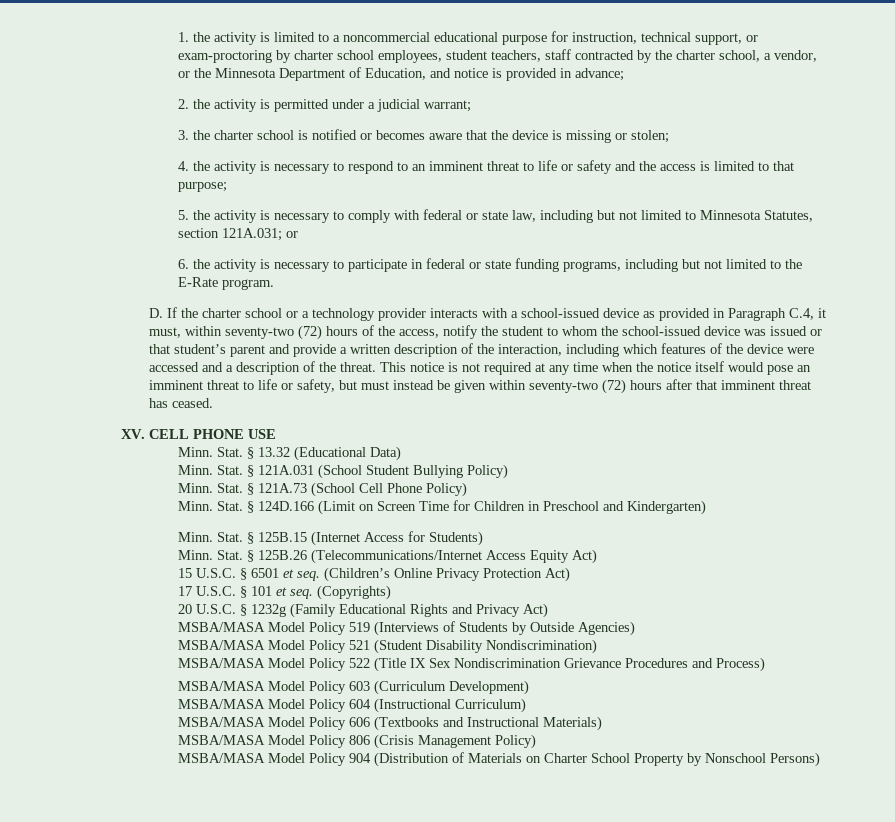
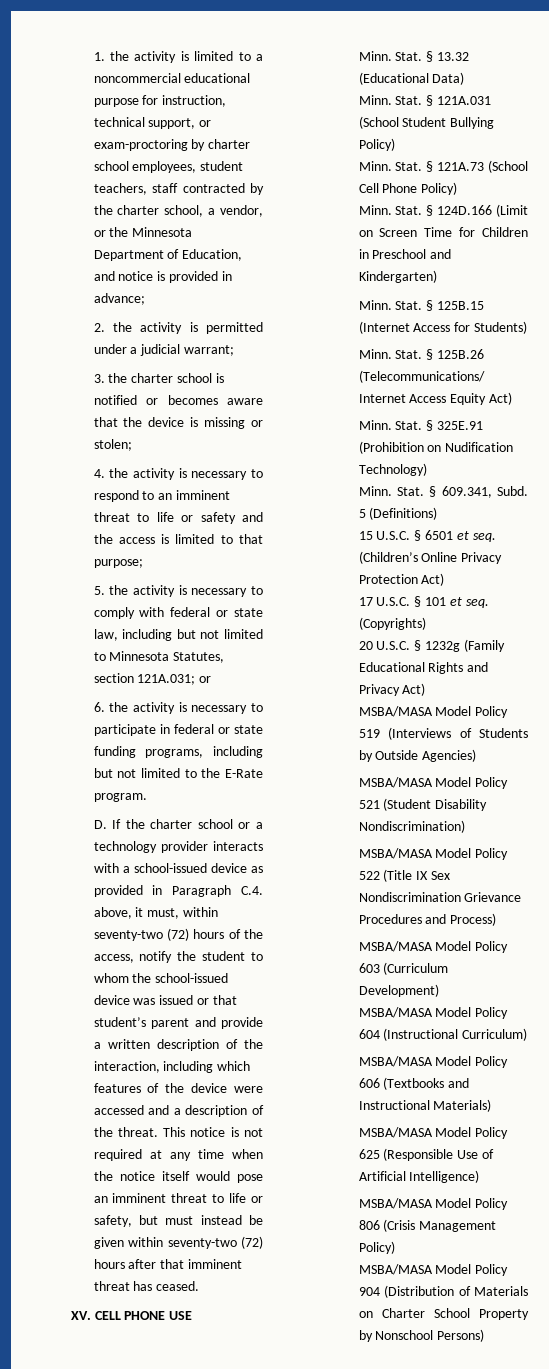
[789,308,815,320] C.4, -> [241,886,263,895] [93,907,132,919] C.4. above,
(598, 556) none -> [358,420,483,431] [358,441,514,454] [358,463,427,476] [358,486,528,498] [358,507,438,520] // Minn. Stat. § 325E.91 (Prohibition on Nudification Technology) // Minn. Stat. § 609.341, Subd. 5 (Definitions)
(603, 723) none -> [358,1127,509,1139] [358,1148,494,1161] [358,1170,480,1183] // MSBA/MASA Model Policy 625 (Responsible Use of Artificial Intelligence)

